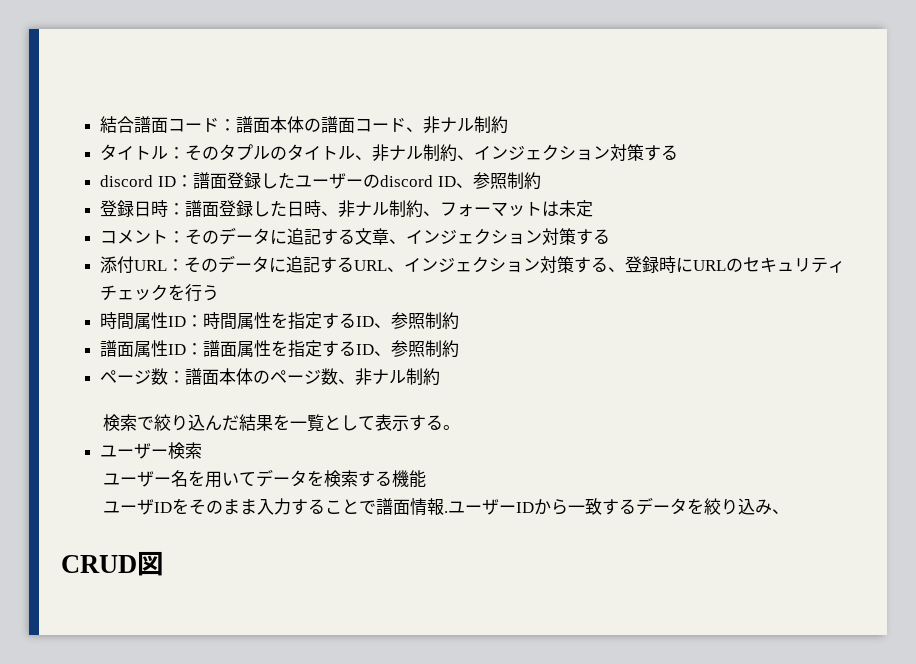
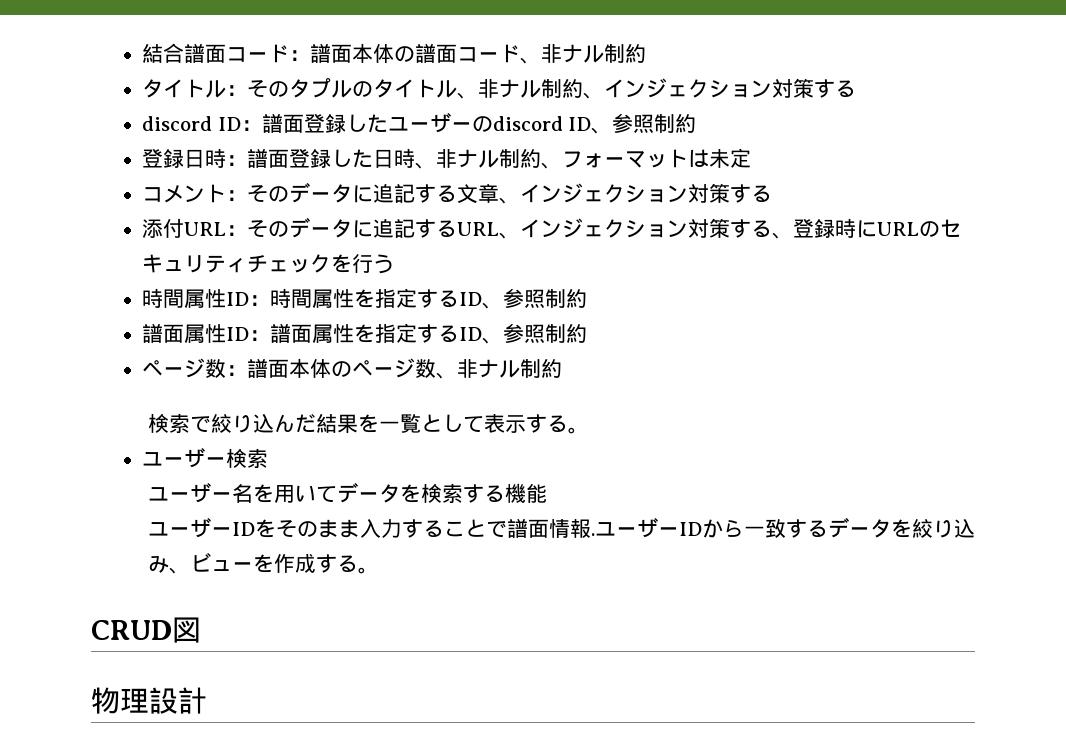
(154, 507) none -> [210,527,232,536] ー
(789, 511) none -> [189,553,379,574] ビューを作成する。
(164, 563) none -> [91,687,207,714] // 物理設計

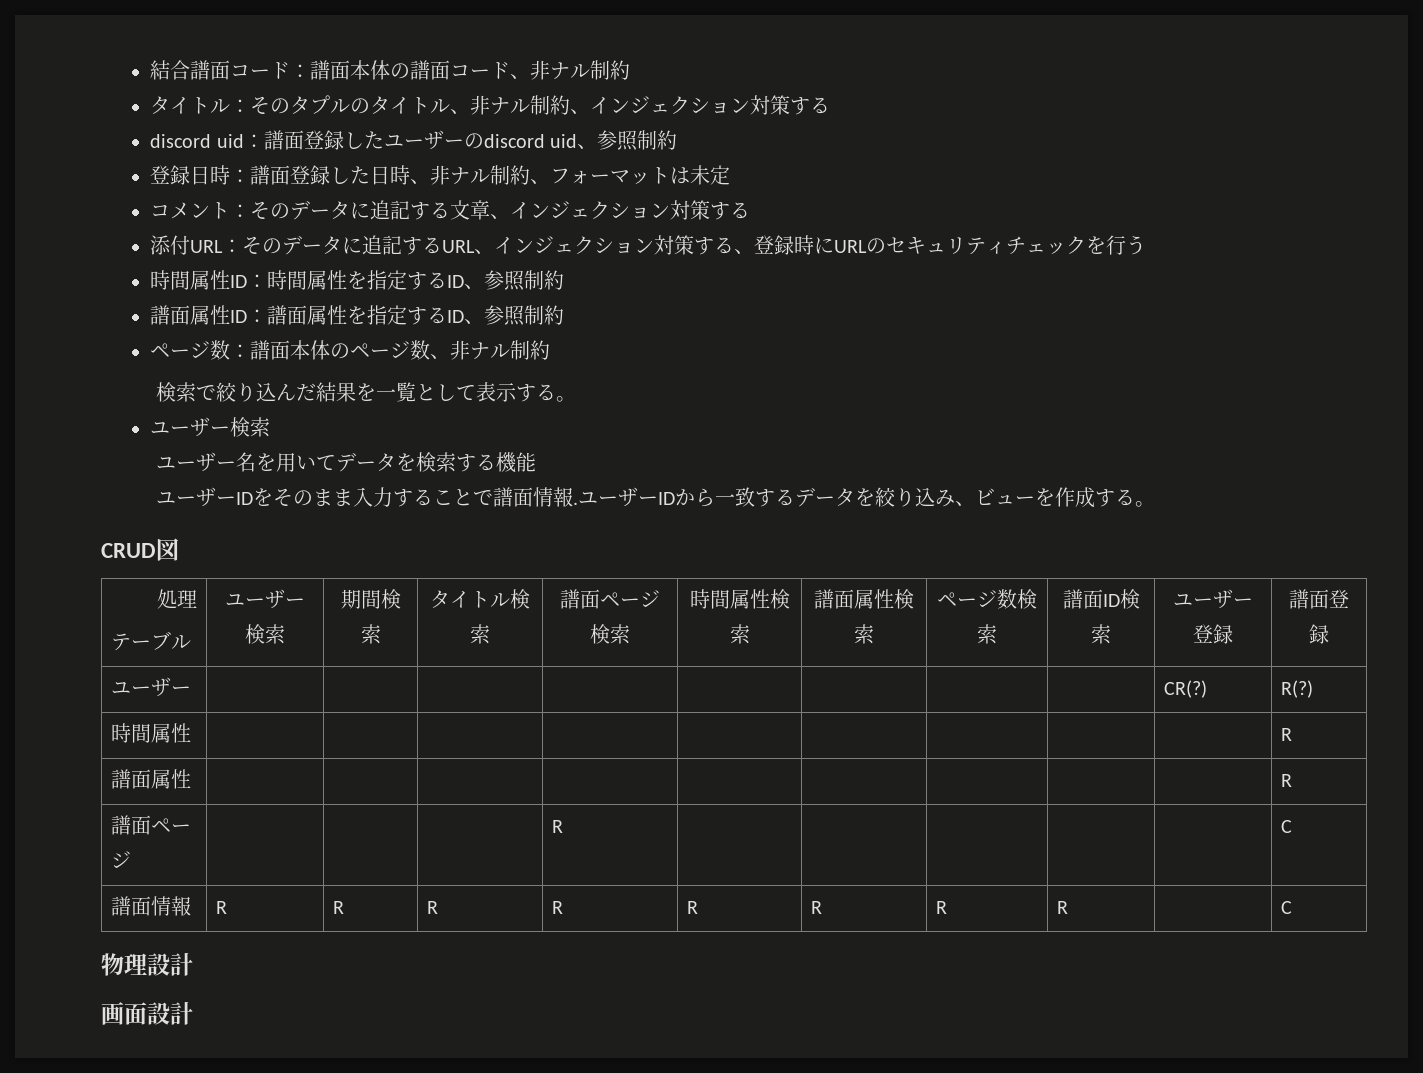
[217,117,241,131] ID -> [216,134,244,148] uid
[568,117,592,131] ID -> [550,134,578,148] uid
(201, 630) none -> [157,589,198,609] [110,631,191,651] [225,589,305,609] [245,624,285,644] [340,589,401,609] [360,624,381,644] [430,589,530,609] [470,624,490,644] [560,589,660,609] [590,624,630,644] [689,589,790,609] [729,624,750,644] [814,589,914,609] [854,624,874,644] [937,589,1037,609] [977,624,997,644] [1062,589,1140,609] [1091,624,1111,644] [1173,589,1253,609] [1193,624,1233,644] [1289,589,1349,609] [1309,624,1329,644] [110,677,191,697] [1163,680,1207,698] [1280,680,1313,698] [110,723,191,743] [1280,728,1292,741] [110,769,191,789] [1280,774,1292,787] [110,815,191,835] [110,851,131,868] [551,820,563,833] [1280,820,1292,833] [110,896,191,916] [215,901,227,914] [332,901,344,914] [426,901,438,914] [551,901,563,914] [686,901,698,914] [810,901,822,914] [935,901,947,914] [1056,901,1068,914] [1280,901,1292,914] // 処理 // テーブル | ユーザー検索 | 期間検索 | タイトル検索 | 譜面ページ検索 | 時間属性検索 | 譜面属性検索 | ページ数検索 | 譜面ID検索 | ユーザー登録 | 譜面登録 // ユーザー | | | | | | | | | CR(?) | R(?) // 時間属性 | | | | | | | | | | R // 譜面属性 | | | | | | | | | | R // 譜面ページ | | | | R | | | | | | C // 譜面情報 | R | R | R | R | R | R | R | R | | C
(207, 700) none -> [101,1002,193,1025] // 画面設計

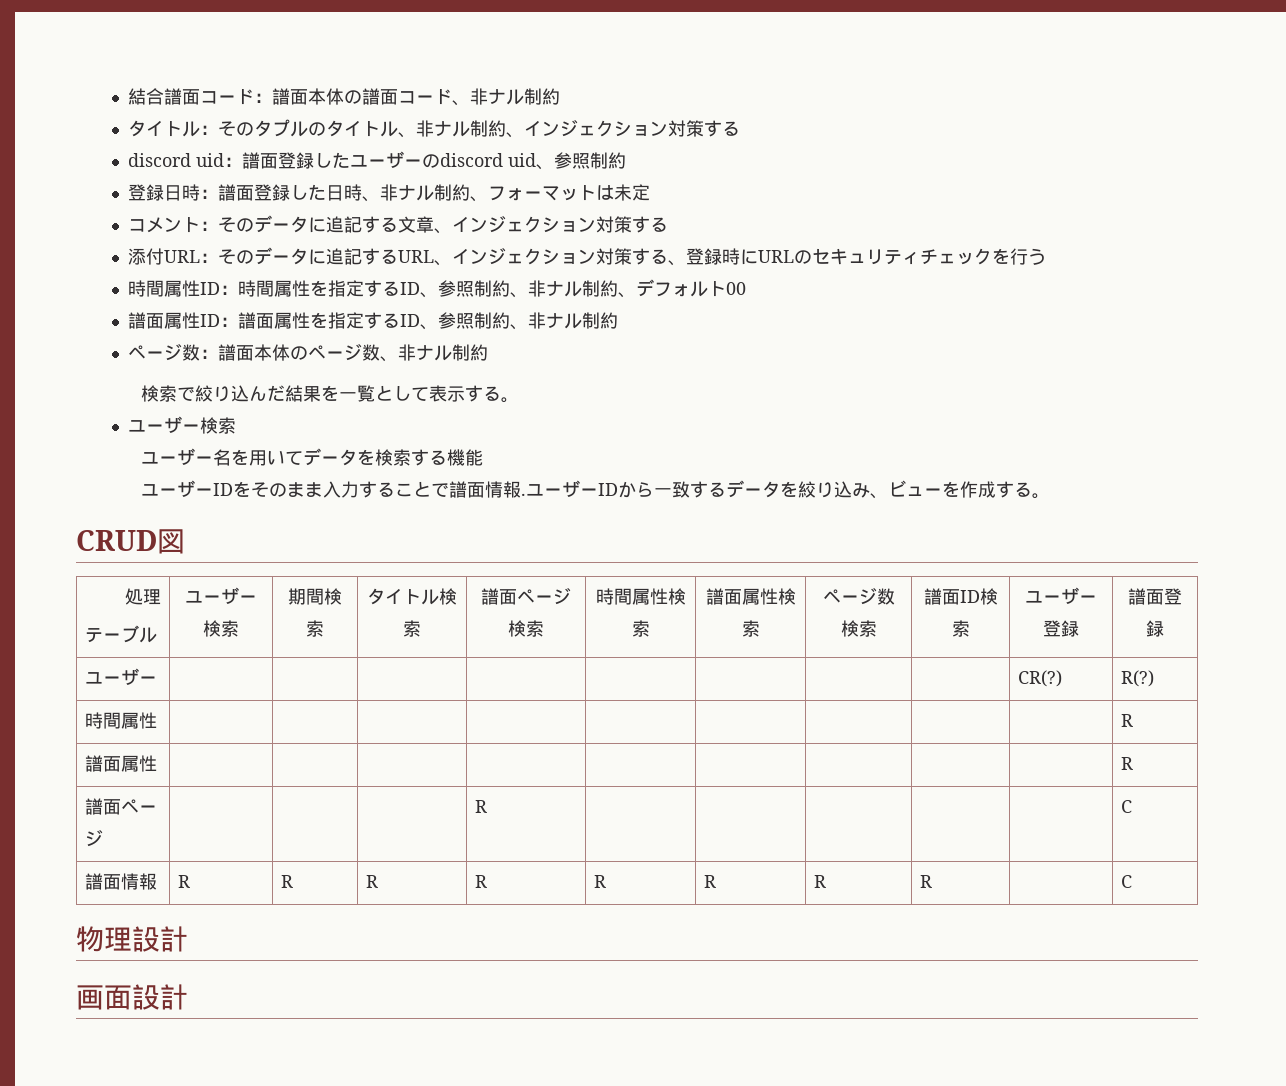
(565, 280) none -> [510,279,747,298] 、非ナル制約、デフォルト00
(565, 315) none -> [510,312,619,330] 、非ナル制約

